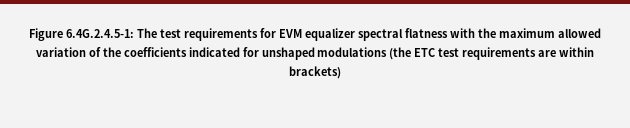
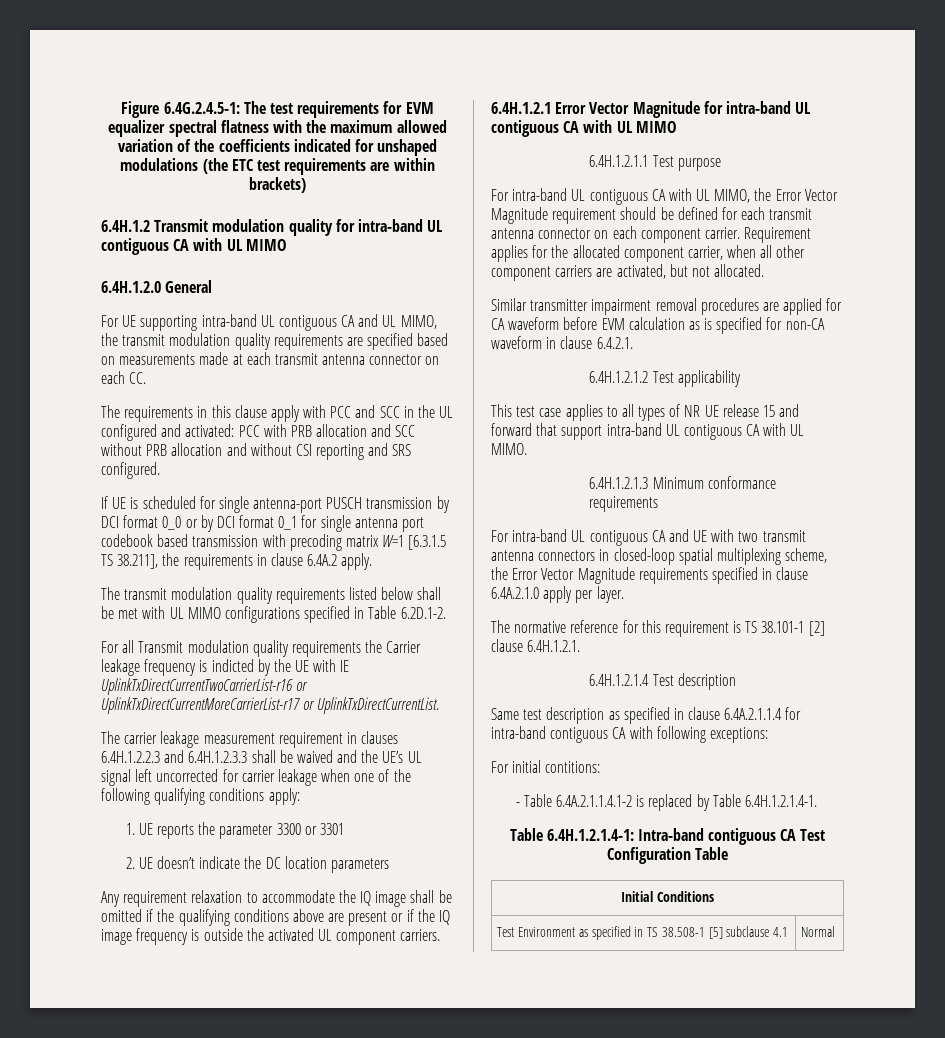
(341, 72) none -> [101,219,444,236] [101,238,287,255] [101,280,213,293] [101,314,437,331] [101,333,449,350] [101,352,440,365] [101,371,147,384] [101,405,454,422] [101,424,416,441] [101,443,412,460] [101,462,160,479] [101,496,450,513] [101,515,425,532] [101,534,447,551] [101,553,373,570] [101,587,442,604] [101,606,446,623] [101,640,422,657] [101,659,350,676] [101,678,309,695] [101,697,440,714] [101,731,399,748] [101,750,422,763] [101,769,411,786] [101,788,300,805] [125,822,344,839] [125,856,389,873] [101,890,452,907] [101,909,451,926] [101,928,441,945] [491,101,812,118] [491,120,677,137] [589,155,721,171] [491,188,838,205] [491,207,813,224] [491,226,812,243] [491,245,806,262] [491,264,765,281] [491,298,843,315] [491,317,825,334] [491,336,633,349] [589,370,741,387] [491,404,800,421] [491,423,805,440] [491,443,527,455] [589,476,776,489] [589,496,659,512] [491,529,806,546] [491,548,828,565] [491,567,809,584] [491,586,624,603] [491,620,825,637] [491,639,581,652] [589,673,736,690] [491,707,802,724] [491,726,768,743] [491,760,601,773] [515,794,817,811] [509,828,826,845] [606,847,729,864] [621,891,714,902] [497,926,789,940] [801,926,836,937] // 6.4H.1.2 Transmit modulation quality for intra-band UL contiguous CA with UL MIMO // 6.4H.1.2.0 General // For UE supporting intra-band UL contiguous CA and UL MIMO, the transmit modulation quality requirements are specified based on measurements made at each transmit antenna connector on each CC. // The requirements in this clause apply with PCC and SCC in the UL configured and activated: PCC with PRB allocation and SCC without PRB allocation and without CSI reporting and SRS configured. // If UE is scheduled for single antenna-port PUSCH transmission by DCI format 0_0 or by DCI format 0_1 for single antenna port codebook based transmission with precoding matrix W=1 [6.3.1.5 TS 38.211], the requirements in clause 6.4A.2 apply. // The transmit modulation quality requirements listed below shall be met with UL MIMO configurations specified in Table 6.2D.1-2. // For all Transmit modulation quality requirements the Carrier leakage frequency is indicted by the UE with IE UplinkTxDirectCurrentTwoCarrierList-r16 or UplinkTxDirectCurrentMoreCarrierList-r17 or UplinkTxDirectCurrentList. // The carrier leakage measurement requirement in clauses 6.4H.1.2.2.3 and 6.4H.1.2.3.3 shall be waived and the UE’s UL signal left uncorrected for carrier leakage when one of the following qualifying conditions apply: // 1. UE reports the parameter 3300 or 3301 // 2. UE doesn’t indicate the DC location parameters // Any requirement relaxation to accommodate the IQ image shall be omitted if the qualifying conditions above are present or if the IQ image frequency is outside the activated UL component carriers. // 6.4H.1.2.1 Error Vector Magnitude for intra-band UL contiguous CA with UL MIMO // 6.4H.1.2.1.1 Test purpose // For intra-band UL contiguous CA with UL MIMO, the Error Vector Magnitude requirement should be defined for each transmit antenna connector on each component carrier. Requirement applies for the allocated component carrier, when all other component carriers are activated, but not allocated. // Similar transmitter impairment removal procedures are applied for CA waveform before EVM calculation as is specified for non-CA waveform in clause 6.4.2.1. // 6.4H.1.2.1.2 Test applicability // This test case applies to all types of NR UE release 15 and forward that support intra-band UL contiguous CA with UL MIMO. // 6.4H.1.2.1.3 Minimum conformance requirements // For intra-band UL contiguous CA and UE with two transmit antenna connectors in closed-loop spatial multiplexing scheme, the Error Vector Magnitude requirements specified in clause 6.4A.2.1.0 apply per layer. // The normative reference for this requirement is TS 38.101-1 [2] clause 6.4H.1.2.1. // 6.4H.1.2.1.4 Test description // Same test description as specified in clause 6.4A.2.1.1.4 for intra-band contiguous CA with following exceptions: // For initial contitions: // - Table 6.4A.2.1.1.4.1-2 is replaced by Table 6.4H.1.2.1.4-1. // Table 6.4H.1.2.1.4-1: Intra-band contiguous CA Test Configuration Table // Initial Conditions // Test Environment as specified in TS 38.508-1 [5] subclause 4.1 | Normal

